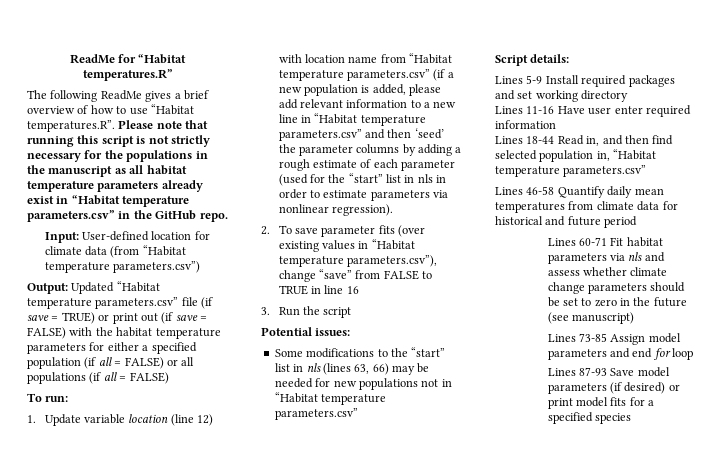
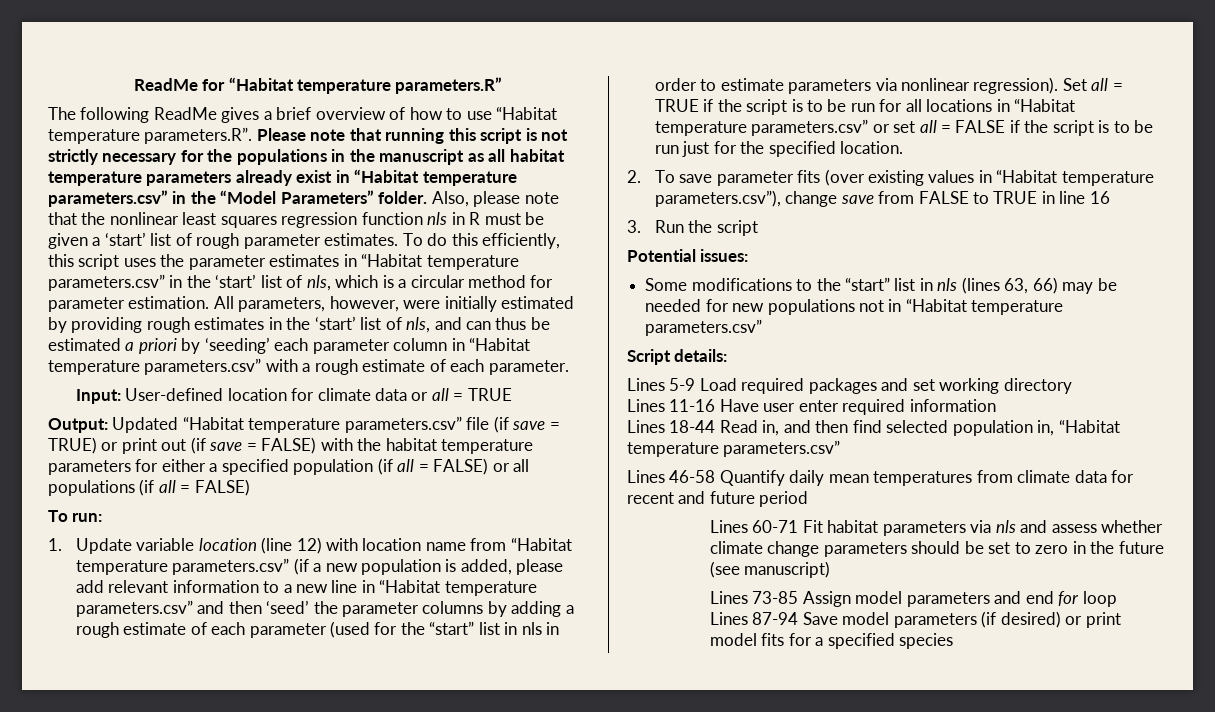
[82,69,173,81] temperatures.R” -> [296,77,503,94] temperature parameters.R”
[27,120,115,132] temperatures.R”. -> [48,127,253,144] temperature parameters.R”.
[155,210,228,222] GitHub repo. -> [220,190,559,207] [48,212,545,228] [48,232,561,249] [48,254,519,270] [48,274,554,291] [48,296,575,312] [48,316,550,333] [48,337,531,354] [48,358,569,375] “Model Parameters” folder. Also, please note that the nonlinear least squares regression function nls in R must be given a ‘start’ list of rough parameter estimates. To do this efficiently, this script uses the parameter estimates in “Habitat temperature parameters.csv” in the ‘start’ list of nls, which is a circular method for parameter estimation. All parameters, however, were initially estimated by providing rough estimates in the ‘start’ list of nls, and can thus be estimated a priori by ‘seeding’ each parameter column in “Habitat temperature parameters.csv” with a rough estimate of each parameter.
[110,245,186,258] [44,261,200,273] (from “Habitat temperature parameters.csv”) -> [411,388,512,401] or all = TRUE
(393, 210) none -> [1062,78,1123,91] [654,99,1076,115] [654,119,1154,136] [654,141,903,157] Set all = TRUE if the script is to be run for all locations in “Habitat temperature parameters.csv” or set all = FALSE if the script is to be run just for the specified location.
[318,269,352,279] “save” -> [840,195,874,204] save
[545,75,579,84] Install -> [699,378,737,391] Load
[495,216,543,225] historical -> [627,492,674,504] recent
[578,367,607,376] 87-93 -> [752,612,799,625] 87-94

